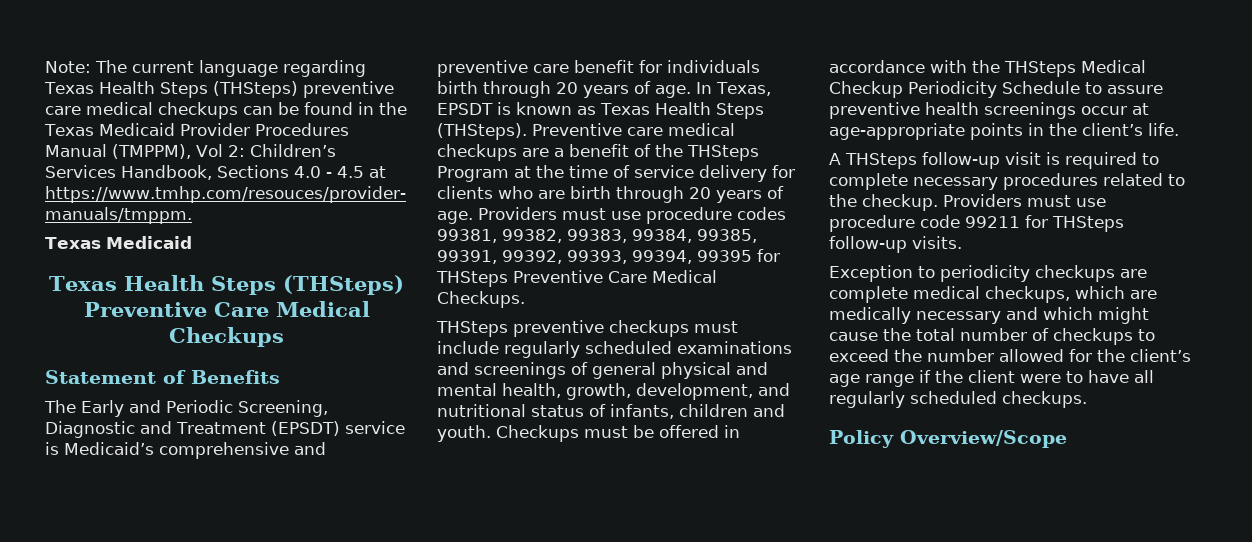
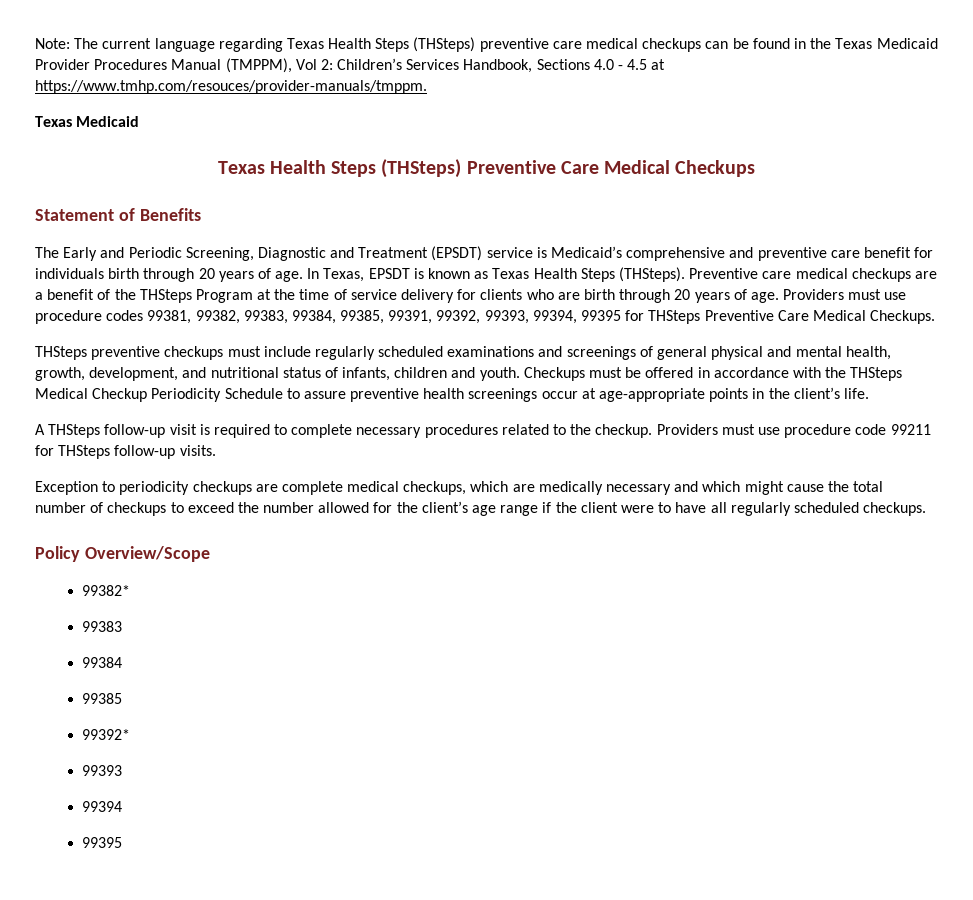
(1067, 439) none -> [82,585,131,596] [82,621,123,632] [82,657,123,668] [82,693,123,704] [82,729,131,740] [82,765,123,776] [82,801,123,812] [82,837,123,848] // 99382* // 99383 // 99384 // 99385 // 99392* // 99393 // 99394 // 99395

